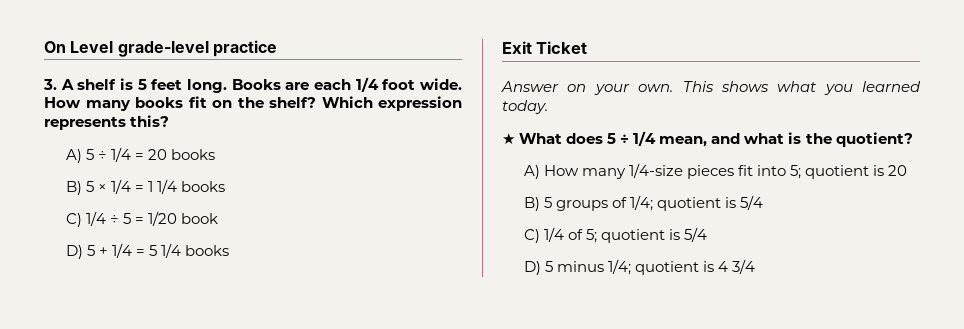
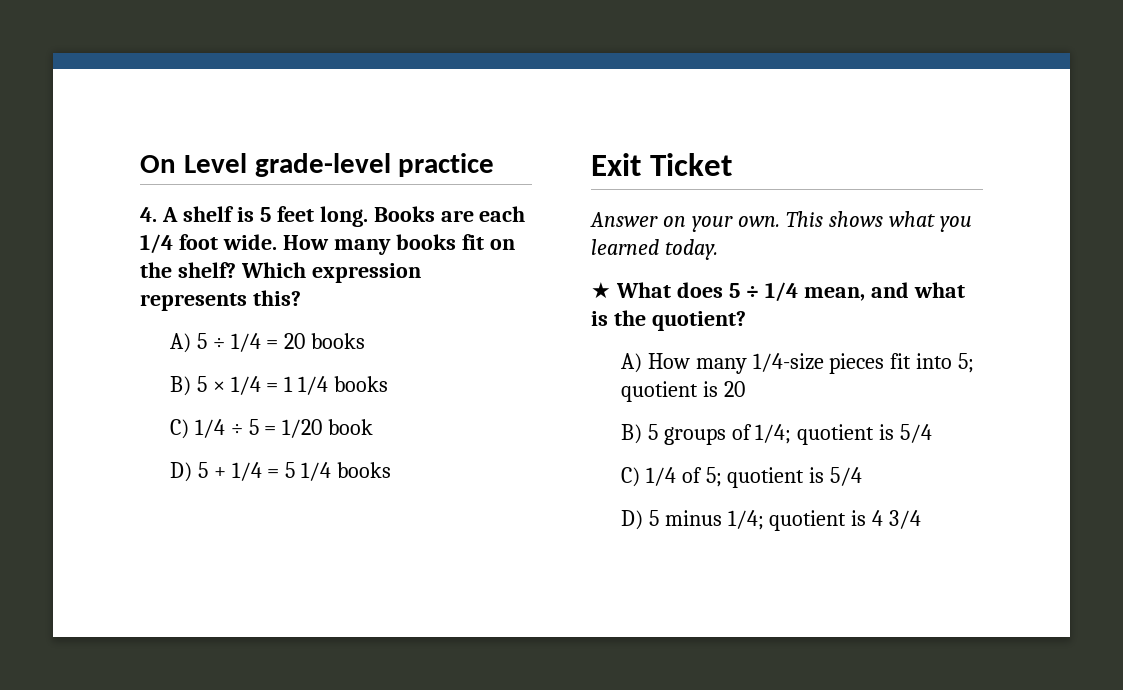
[43,79,57,90] 3. -> [140,207,157,222] 4.

